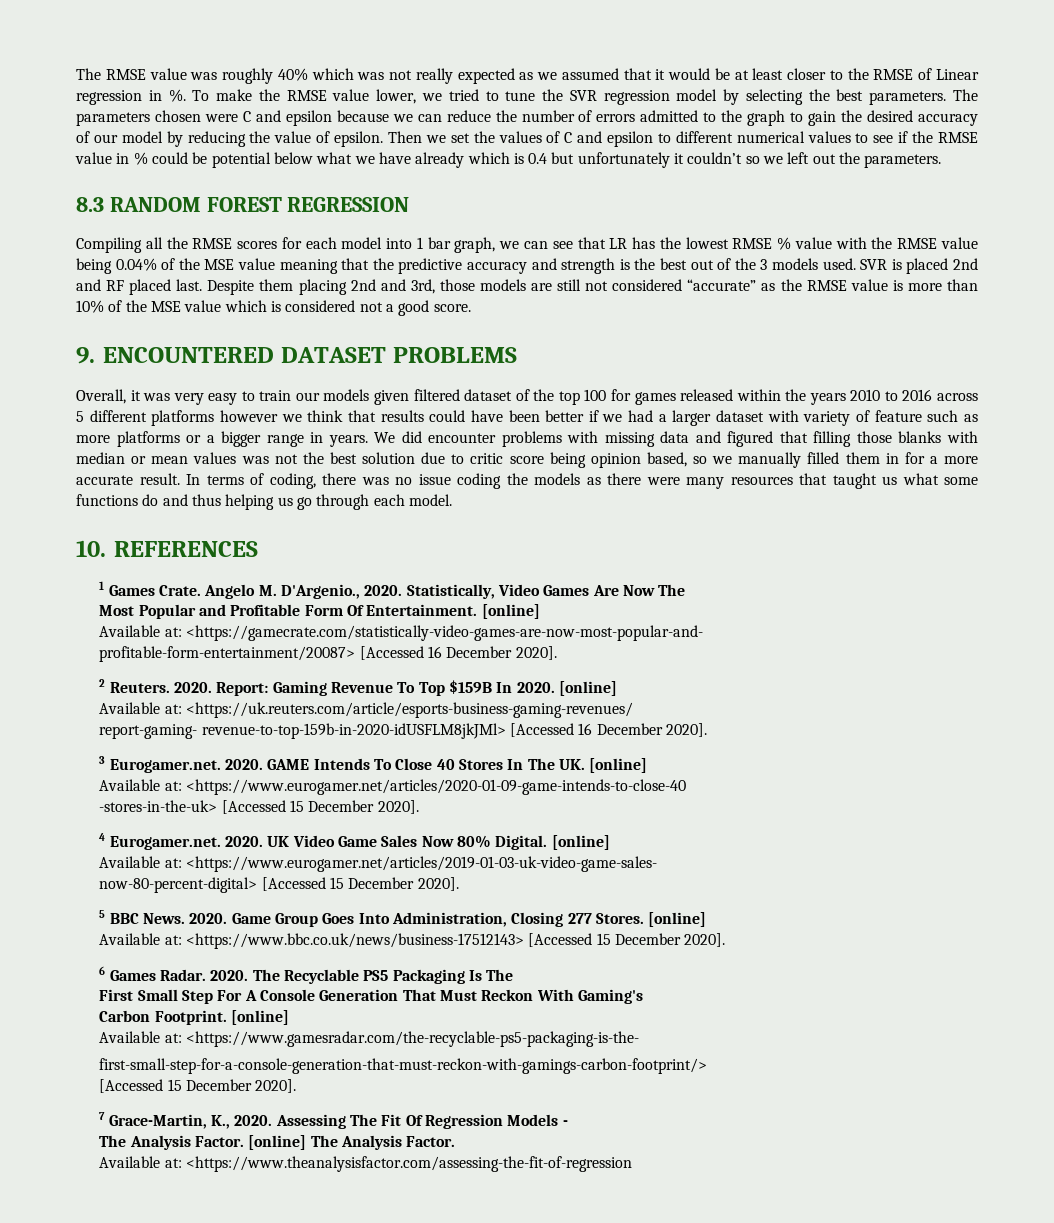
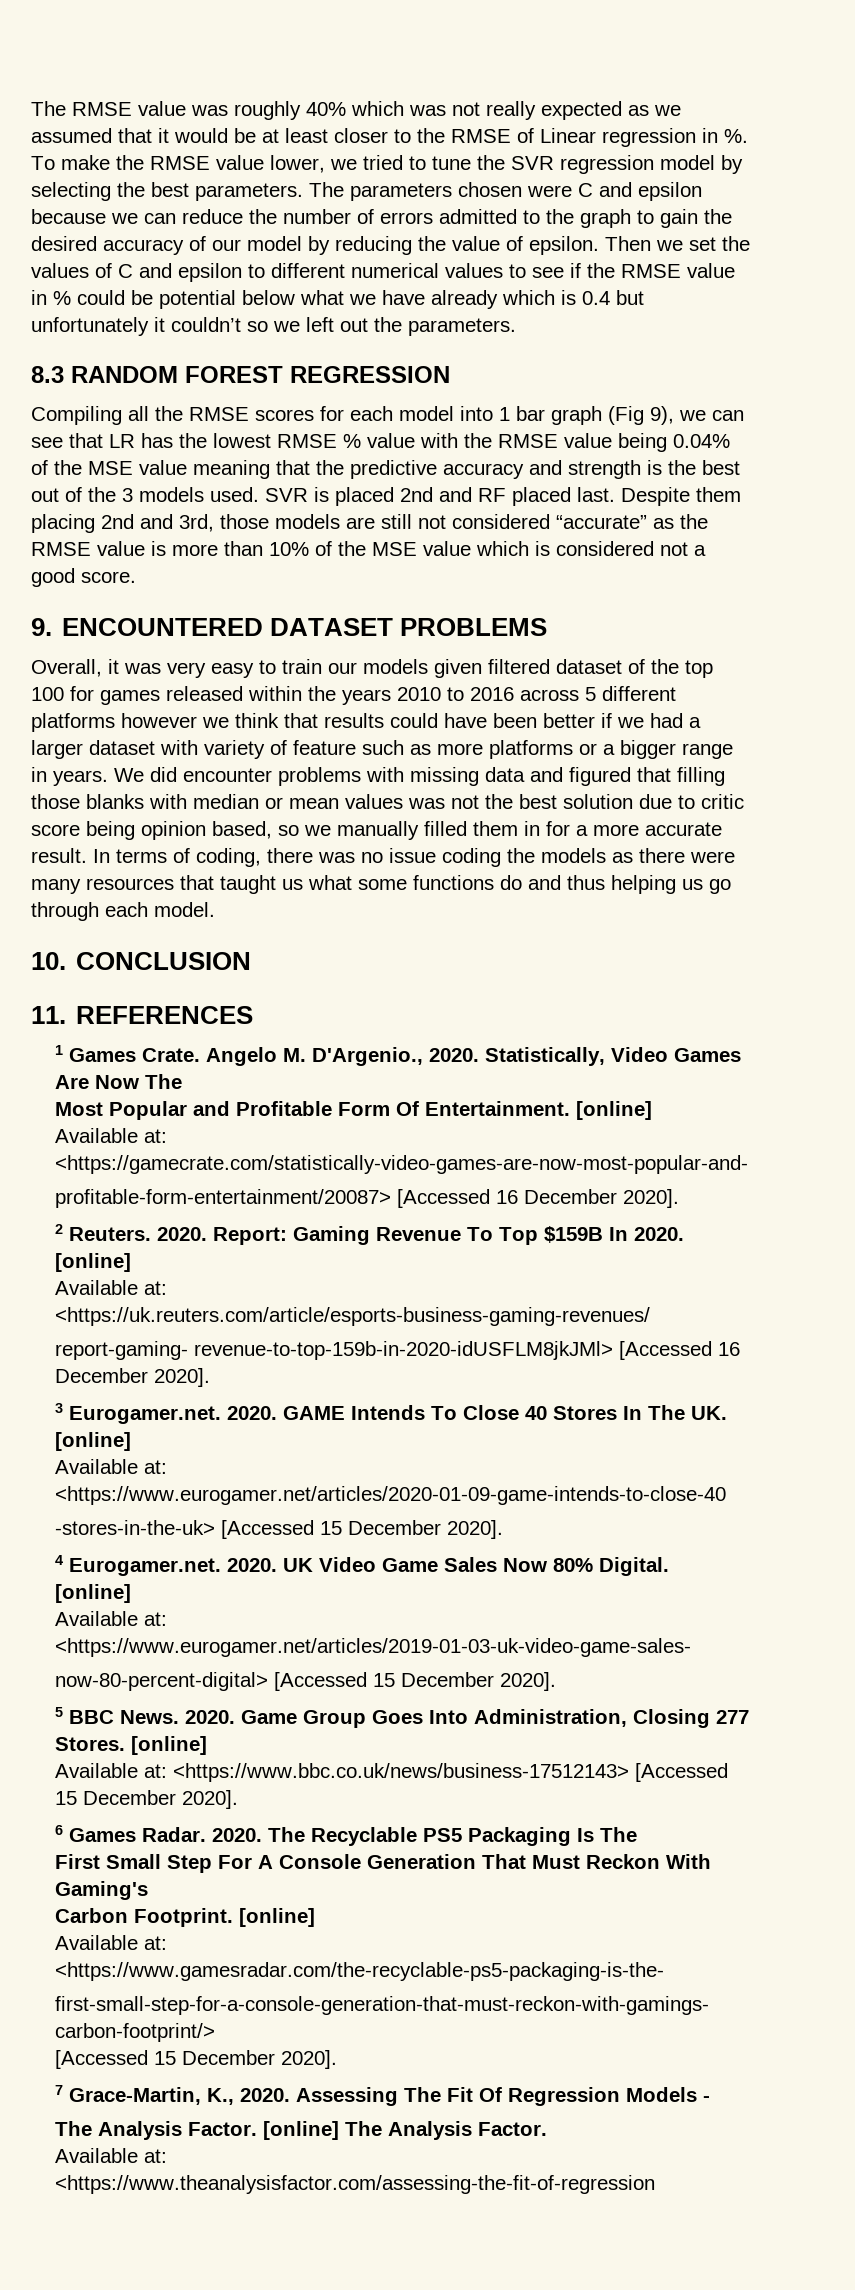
[454,237,496,253] graph, -> [551,406,674,425] graph (Fig 9),
(106, 548) none -> [76,952,252,970] [31,1006,66,1024] CONCLUSION // 11.

